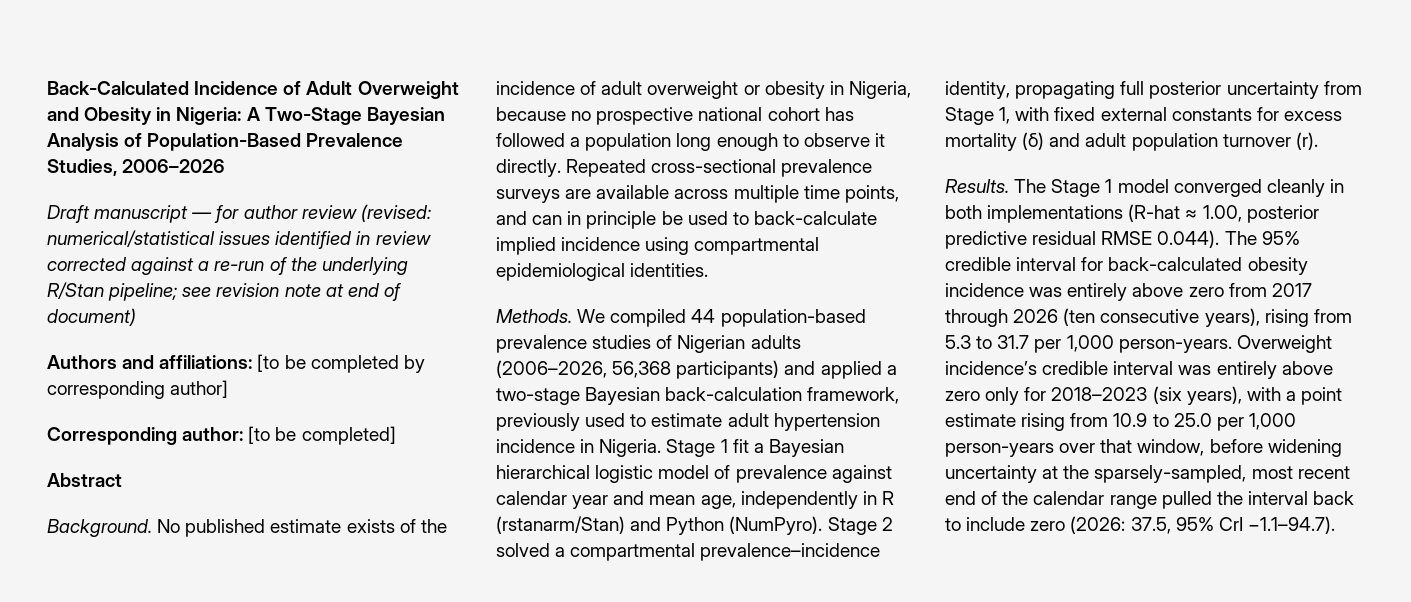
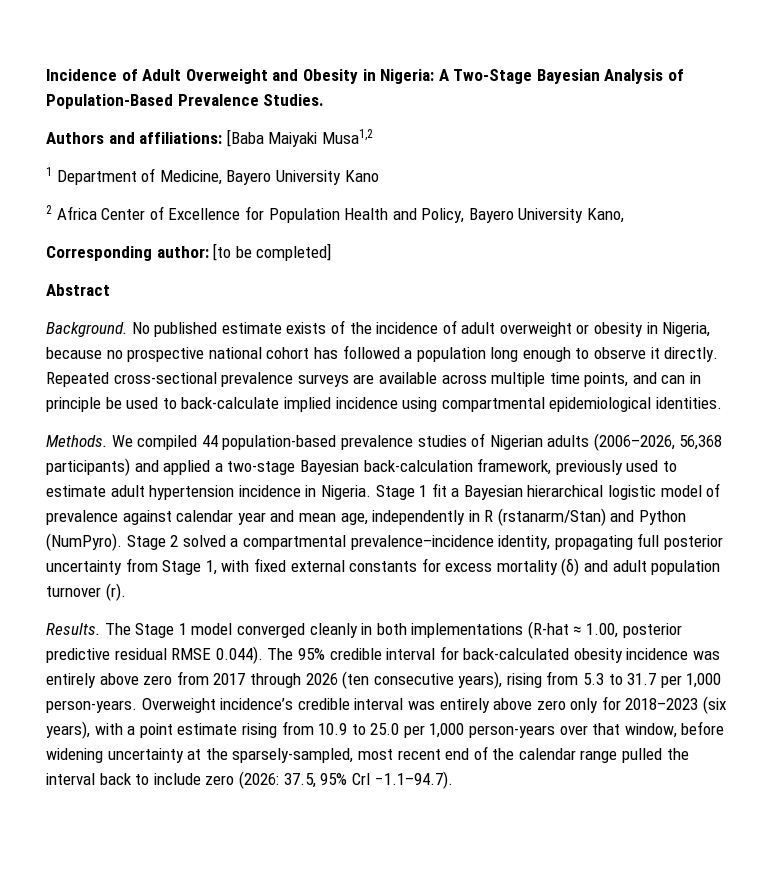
[47,81,189,95] Back-Calculated -> (46, 75) none
[47,159,226,176] [47,204,431,223] [47,230,431,249] [47,257,408,275] [47,282,401,301] [47,308,136,326] [47,354,425,373] [47,380,229,399] Studies, 2006–2026 // Draft manuscript — for author review (revised: numerical/statistical issues identified in review corrected against a re-run of the underlying R/Stan pipeline; see revision note at end of document) // Authors and affiliations: [to be completed by corresponding author] -> [263,94,325,106] [46,129,373,147] [46,167,379,185] [46,205,625,223] Studies. // Authors and affiliations: [Baba Maiyaki Musa1,2 // 1 Department of Medicine, Bayero University Kano // 2 Africa Center of Excellence for Population Health and Policy, Bayero University Kano,

